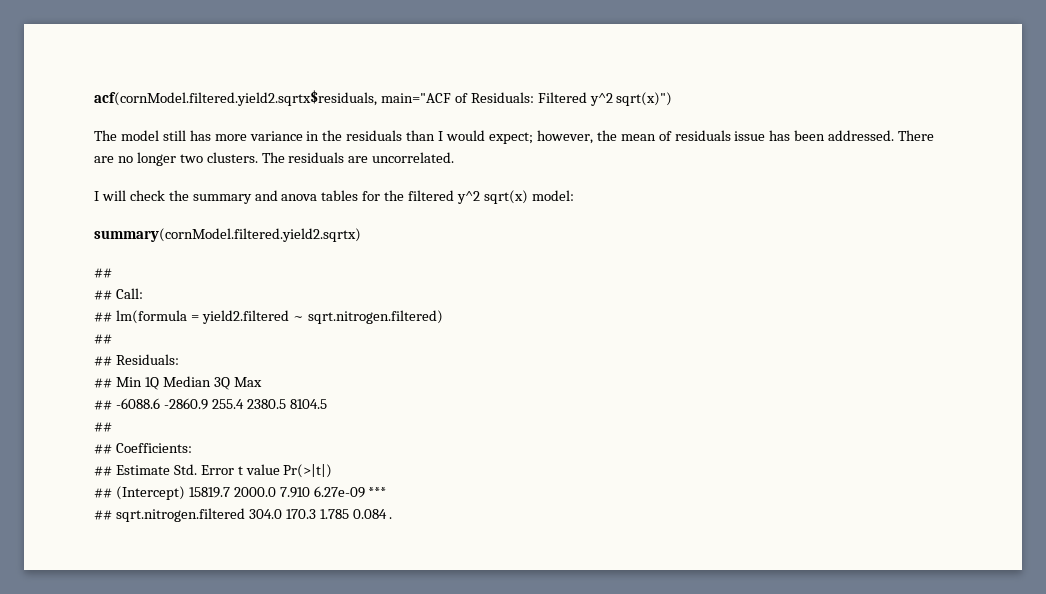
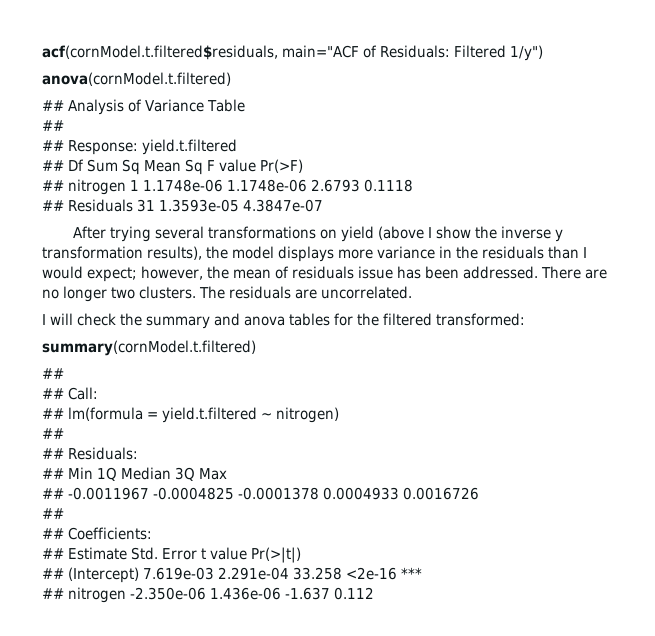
[94,90,377,106] acf(cornModel.filtered.yield2.sqrtx$residuals, -> [42,45,278,60] acf(cornModel.t.filtered$residuals,
[589,92,673,106] [94,130,211,141] y^2 sqrt(x)") // The model still has -> [509,45,543,61] [42,72,231,86] [42,99,245,115] [42,120,64,131] [42,139,237,155] [42,159,303,175] [42,179,413,195] [42,199,323,212] [73,226,564,242] [42,246,334,262] 1/y") // anova(cornModel.t.filtered) // ## Analysis of Variance Table // ## // ## Response: yield.t.filtered // ## Df Sum Sq Mean Sq F value Pr(>F) // ## nitrogen 1 1.1748e-06 1.1748e-06 2.6793 0.1118 // ## Residuals 31 1.3593e-05 4.3847e-07 // After trying several transformations on yield (above I show the inverse y transformation results), the model displays
[457,190,574,204] [94,228,361,242] y^2 sqrt(x) model: // summary(cornModel.filtered.yield2.sqrtx) -> [436,313,525,326] [42,340,256,356] transformed: // summary(cornModel.t.filtered)
[201,310,443,324] yield2.filtered ~ sqrt.nitrogen.filtered) -> [162,407,339,423] yield.t.filtered ~ nitrogen)
[115,398,327,410] -6088.6 -2860.9 255.4 2380.5 8104.5 -> [68,487,479,500] -0.0011967 -0.0004825 -0.0001378 0.0004933 0.0016726
[188,486,387,498] [94,508,393,522] 15819.7 2000.0 7.910 6.27e-09 *** // ## sqrt.nitrogen.filtered 304.0 170.3 1.785 0.084 . -> [143,567,422,580] [42,587,374,603] 7.619e-03 2.291e-04 33.258 <2e-16 *** // ## nitrogen -2.350e-06 1.436e-06 -1.637 0.112

